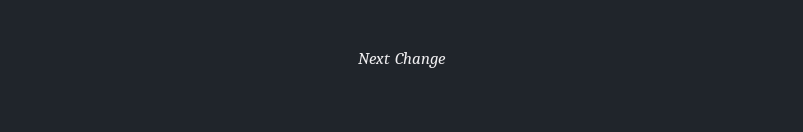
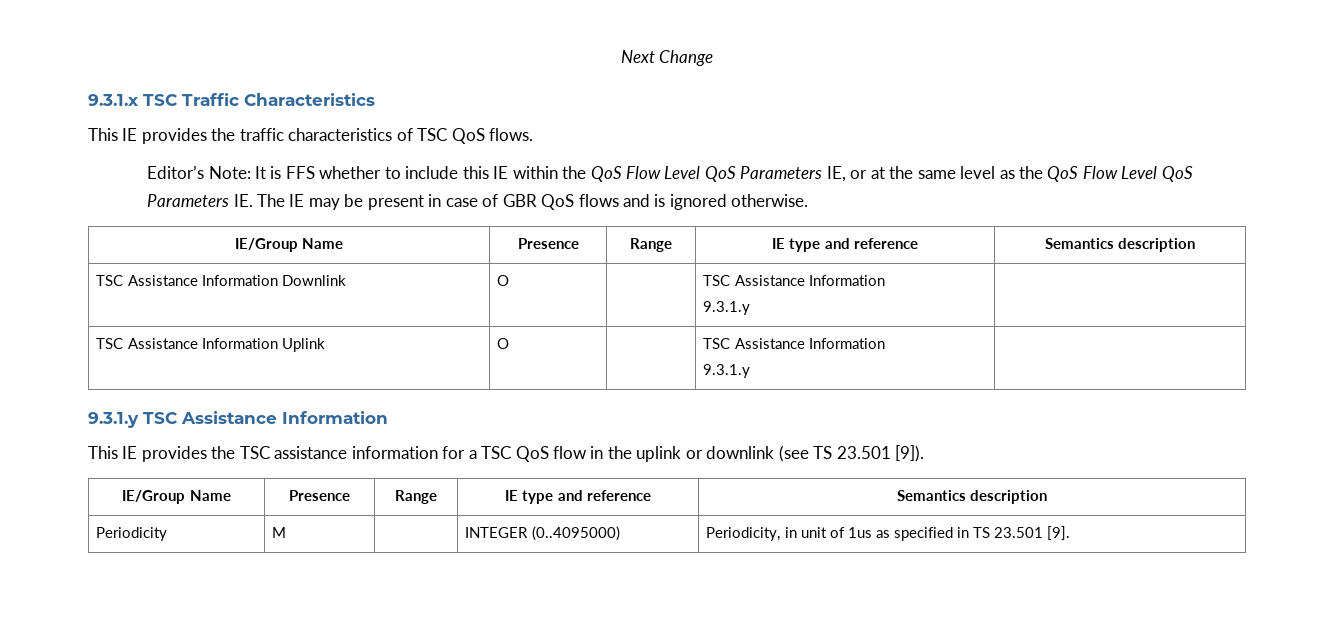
(446, 60) none -> [88,93,375,106] [88,128,534,144] [147,165,1193,182] [147,194,809,210] [234,238,344,252] [517,238,579,249] [630,238,672,252] [772,238,918,252] [1044,238,1196,252] [96,275,346,286] [497,275,510,286] [703,275,885,286] [703,301,751,315] [96,338,325,352] [497,338,510,349] [703,338,885,349] [703,364,751,378] [88,411,388,428] [88,445,925,462] [122,490,231,504] [289,490,350,501] [395,490,437,504] [505,490,651,504] [896,490,1048,504] [96,527,168,541] [272,527,287,538] [465,526,620,541] [706,526,1070,541] // 9.3.1.x TSC Traffic Characteristics // This IE provides the traffic characteristics of TSC QoS flows. // Editor’s Note: It is FFS whether to include this IE within the QoS Flow Level QoS Parameters IE, or at the same level as the QoS Flow Level QoS Parameters IE. The IE may be present in case of GBR QoS flows and is ignored otherwise. // IE/Group Name | Presence | Range | IE type and reference | Semantics description // TSC Assistance Information Downlink | O | | TSC Assistance Information // 9.3.1.y | // TSC Assistance Information Uplink | O | | TSC Assistance Information // 9.3.1.y | // 9.3.1.y TSC Assistance Information // This IE provides the TSC assistance information for a TSC QoS flow in the uplink or downlink (see TS 23.501 [9]). // IE/Group Name | Presence | Range | IE type and reference | Semantics description // Periodicity | M | | INTEGER (0..4095000) | Periodicity, in unit of 1us as specified in TS 23.501 [9].

